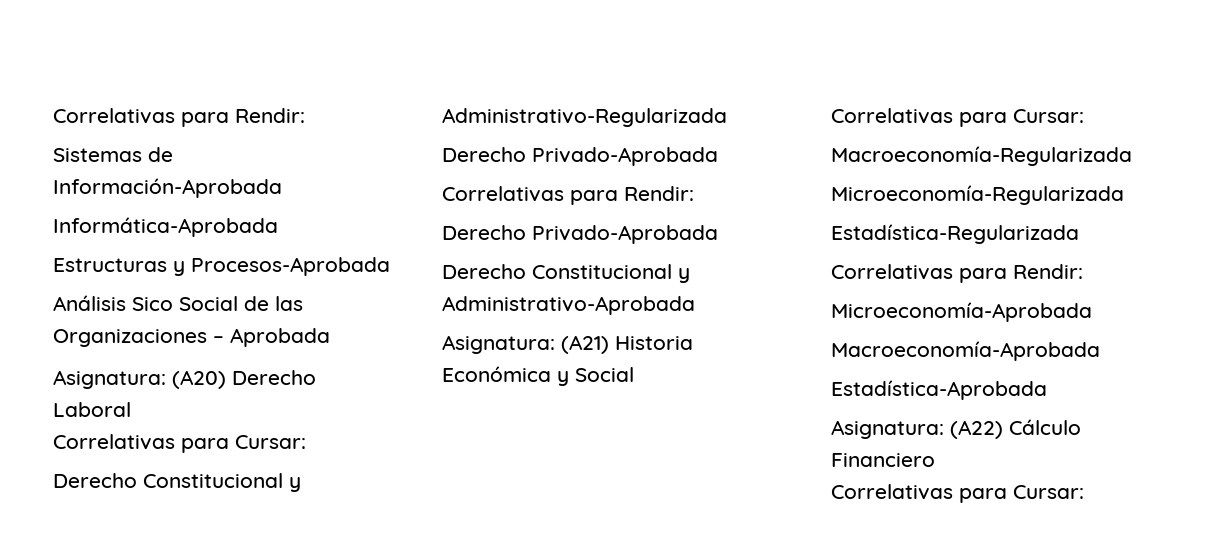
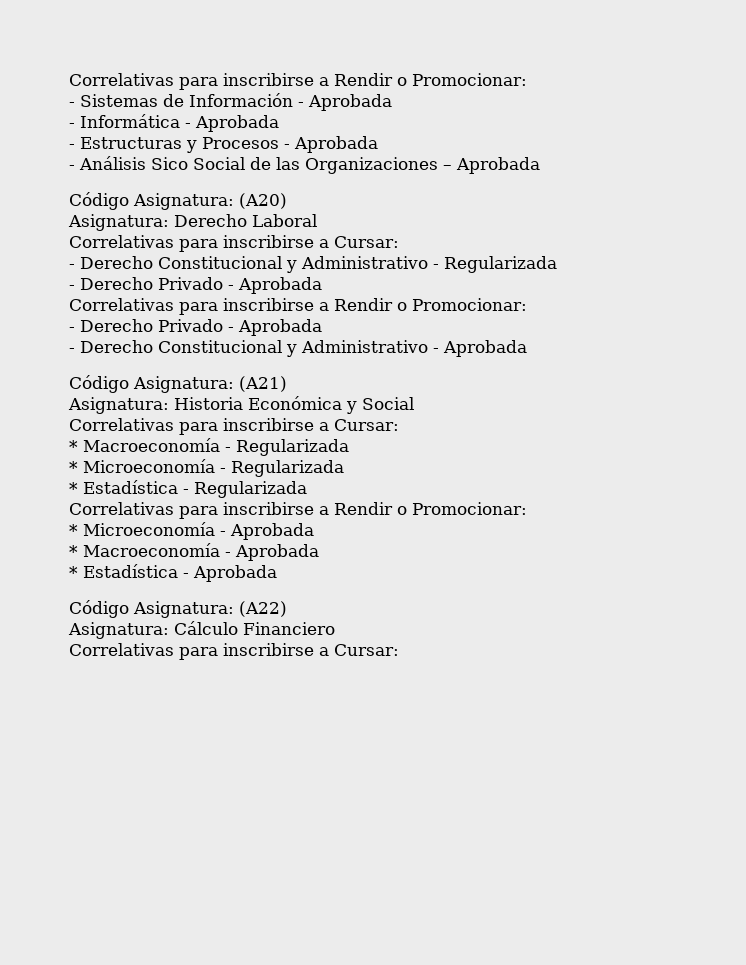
[53,108,305,127] [53,147,173,162] [53,178,282,198] [53,217,278,237] [53,257,390,276] Correlativas para Rendir: // Sistemas de Información-Aprobada // Informática-Aprobada // Estructuras y Procesos-Aprobada // -> [69,73,527,90] [69,93,392,111] [69,114,279,132] [69,136,378,153] [69,165,75,170] Correlativas para inscribirse a Rendir o Promocionar: // - Sistemas de Información - Aprobada // - Informática - Aprobada // - Estructuras y Procesos - Aprobada // -
(330, 337) none -> [69,192,129,210] Código
(226, 379) none -> [68,214,169,231] // Asignatura:
[235,435,306,449] [53,473,301,492] [442,108,727,127] [442,147,718,166] [442,186,694,205] [442,225,718,244] [442,264,690,283] [442,296,695,315] [442,335,609,354] Cursar: // Derecho Constitucional y Administrativo-Regularizada // Derecho Privado-Aprobada // Correlativas para Rendir: // Derecho Privado-Aprobada // Derecho Constitucional y Administrativo-Aprobada // Asignatura: (A21) -> [223,235,399,248] [69,256,557,273] [69,277,322,294] [69,298,527,315] [69,319,322,336] [69,340,527,357] [69,375,287,393] [68,397,169,414] inscribirse a Cursar: // - Derecho Constitucional y Administrativo - Regularizada // - Derecho Privado - Aprobada // Correlativas para inscribirse a Rendir o Promocionar: // - Derecho Privado - Aprobada // - Derecho Constitucional y Administrativo - Aprobada // Código Asignatura: (A21) // Asignatura:
[1013,109,1084,123] [831,146,1132,166] [831,185,1124,205] [831,224,1079,244] [831,264,1083,283] [831,302,1092,322] [831,341,1100,361] [831,380,1047,400] [831,420,1003,439] Cursar: // Macroeconomía-Regularizada // Microeconomía-Regularizada // Estadística-Regularizada // Correlativas para Rendir: // Microeconomía-Aprobada // Macroeconomía-Aprobada // Estadística-Aprobada // Asignatura: (A22) -> [223,418,399,431] [69,438,349,456] [69,459,344,477] [69,480,307,498] [69,502,527,519] [69,522,314,540] [69,543,319,561] [69,564,277,582] [69,600,287,618] [68,622,169,639] inscribirse a Cursar: // * Macroeconomía - Regularizada // * Microeconomía - Regularizada // * Estadística - Regularizada // Correlativas para inscribirse a Rendir o Promocionar: // * Microeconomía - Aprobada // * Macroeconomía - Aprobada // * Estadística - Aprobada // Código Asignatura: (A22) // Asignatura:
(1007, 495) none -> [223,643,329,656] inscribirse a

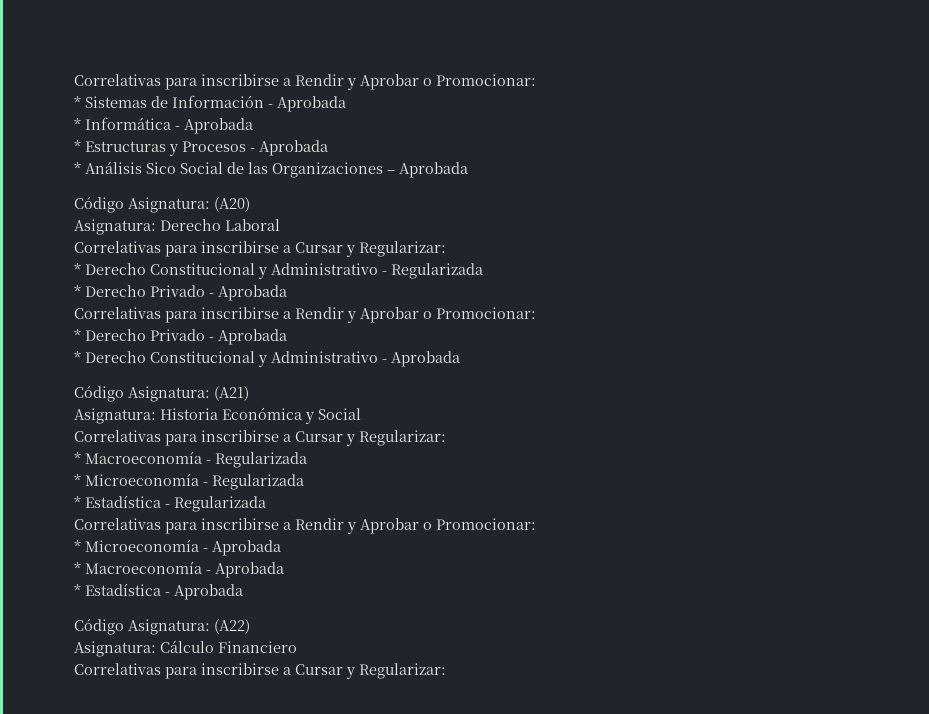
[69,73,527,90] [69,102,75,107] Correlativas para inscribirse a Rendir o Promocionar: // - -> [74,74,536,90] [74,96,81,108] Correlativas para inscribirse a Rendir y Aprobar o Promocionar: // *
[69,123,75,128] - -> [74,118,81,130] *
[69,144,75,149] - -> [74,140,81,152] *
[69,165,75,170] - -> [74,162,81,174] *
[334,236,399,248] [69,264,75,269] Cursar: // - -> [295,241,446,257] [74,263,81,275] Cursar y Regularizar: // *
[69,285,75,290] - -> [74,285,81,297] *
[397,298,527,311] [69,319,322,336] [69,348,75,353] o Promocionar: // - Derecho Privado - Aprobada // - -> [347,307,536,323] [74,329,287,345] [74,351,81,363] y Aprobar o Promocionar: // * Derecho Privado - Aprobada // *
[334,419,399,431] Cursar: -> [295,430,446,446] Cursar y Regularizar:
(393, 508) none -> [347,518,419,534] y Aprobar
[334,644,399,656] Cursar: -> [295,663,446,679] Cursar y Regularizar:

